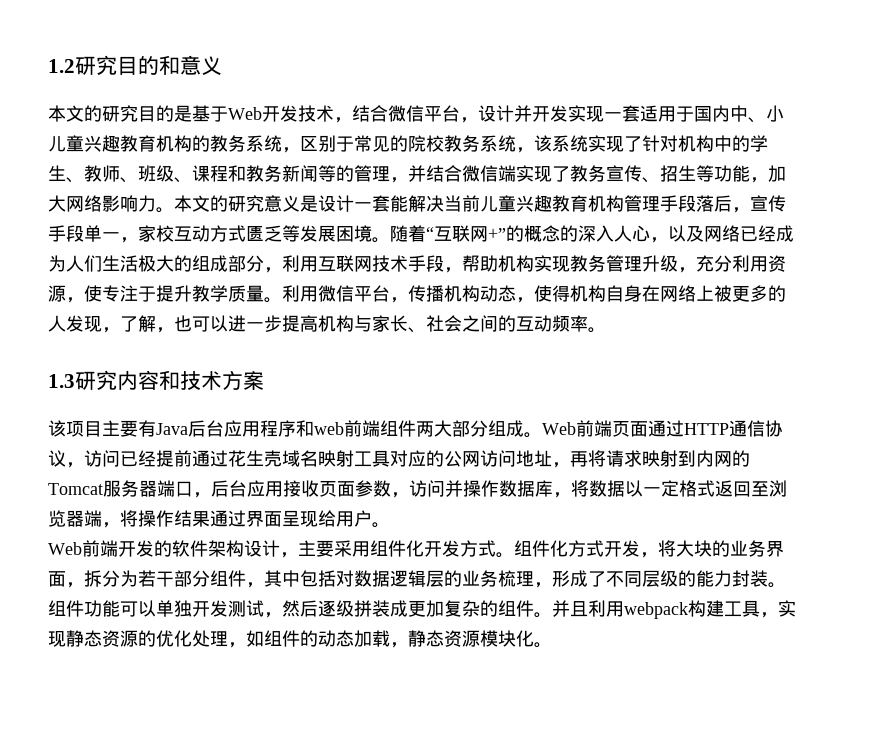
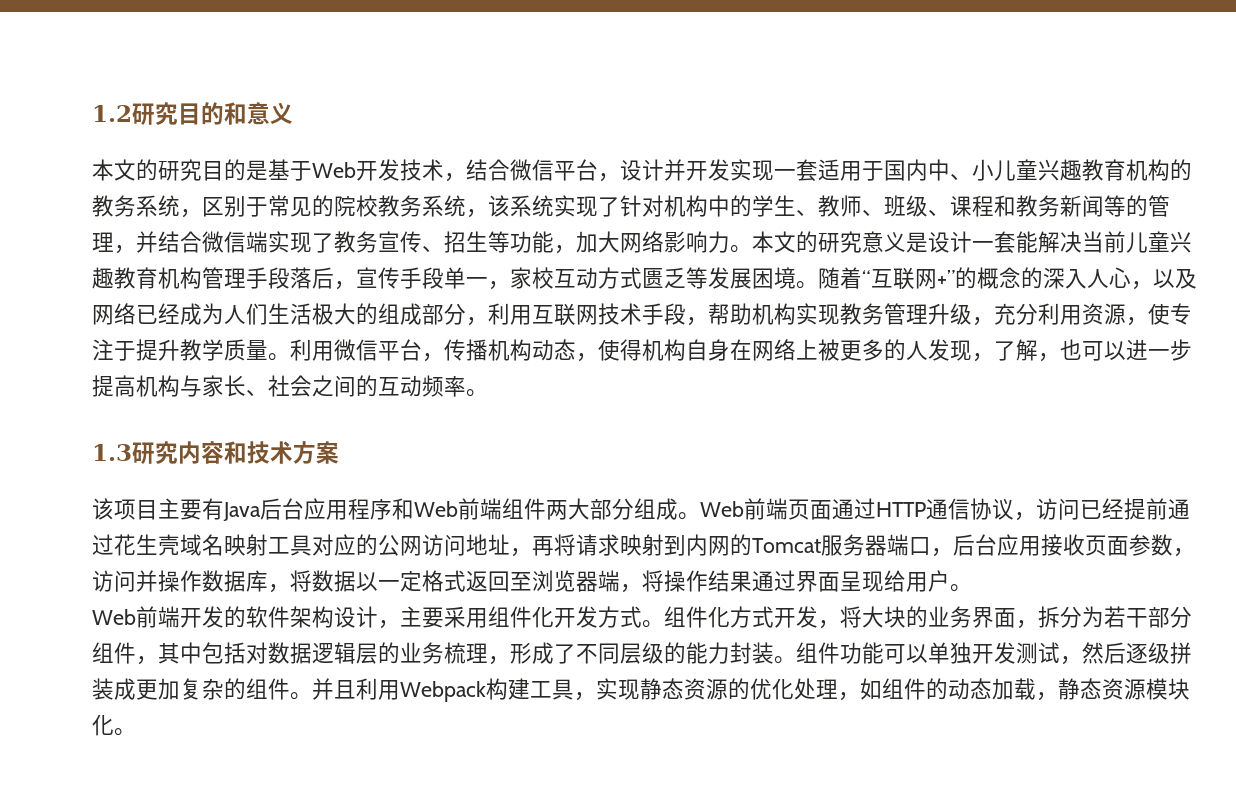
[314,422,344,435] web -> [414,501,458,517] Web
[624,602,688,619] webpack -> [400,681,486,702] Webpack

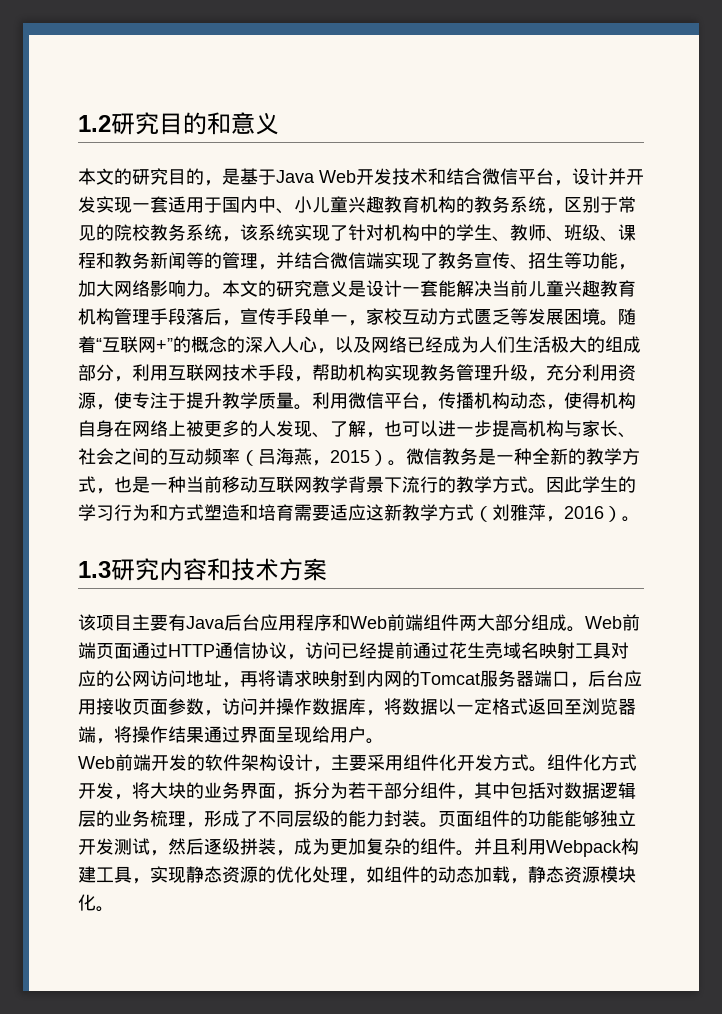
[246,159,312,181] 是基于 -> [204,168,315,186] ，是基于Java
[444,173,466,182] ， -> [428,168,446,185] 和
[972,353,994,362] ， -> [312,432,330,438] 、
(466, 386) none -> [240,448,640,466] [78,476,636,494] [78,504,622,522] （吕海燕，2015）。微信教务是一种全新的教学方式，也是一种当前移动互联网教学背景下流行的教学方式。因此学生的学习行为和方式塑造和培育需要适应这新教学方式（刘雅萍，2016）
[796,642,972,664] 组件功能可以单独 -> [438,810,636,827] 页面组件的功能能够独立
[114,678,136,700] 成 -> [276,838,330,856] ，成为

